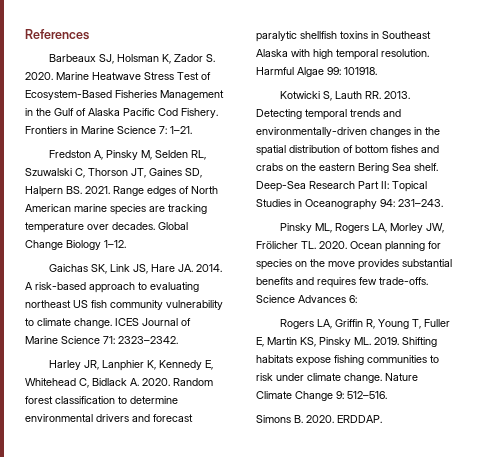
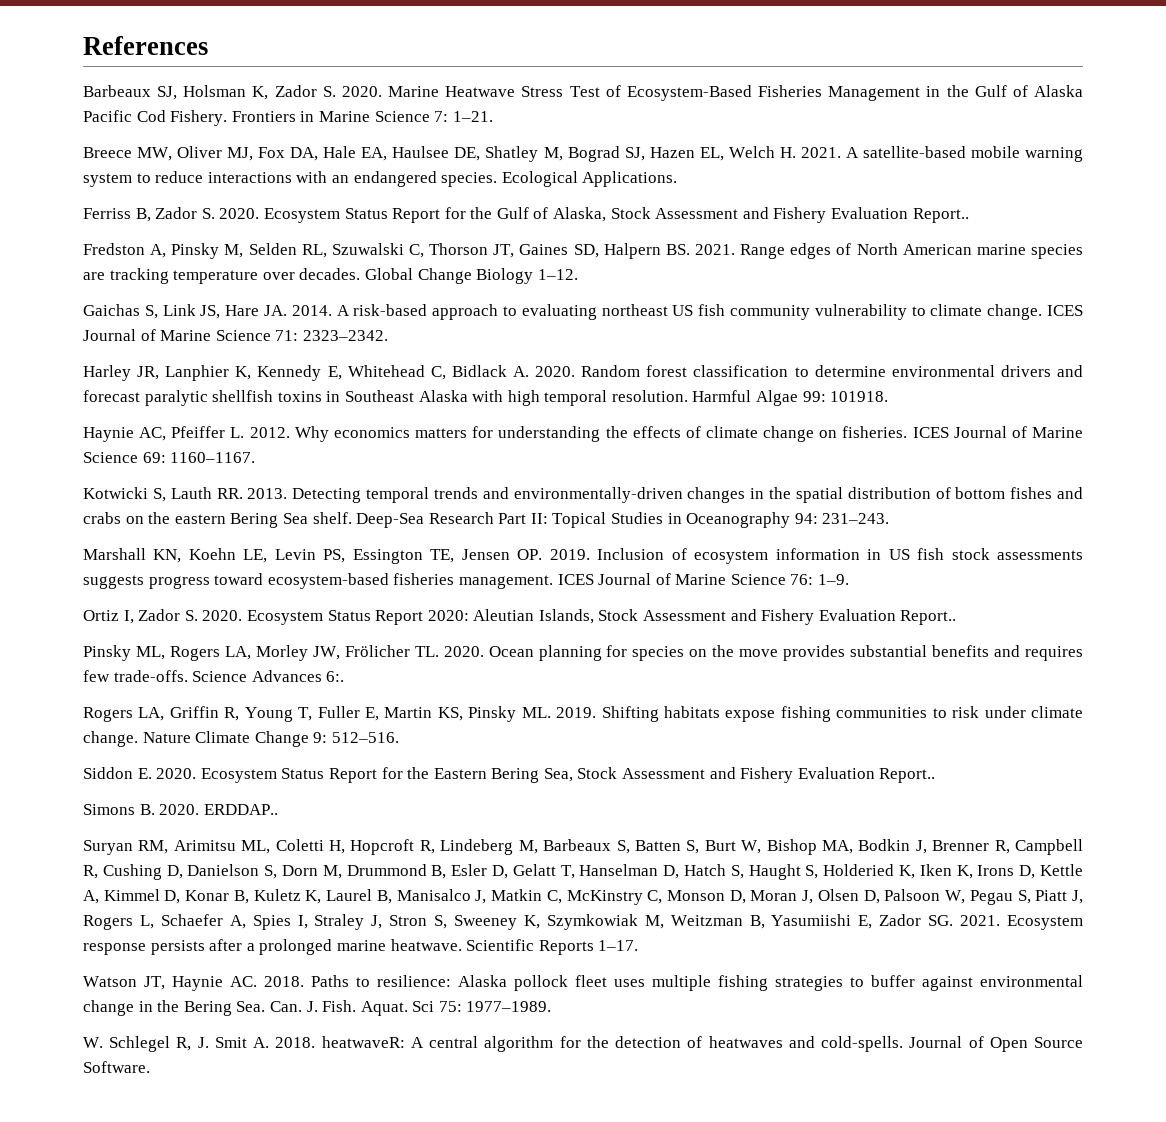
(192, 130) none -> [83,146,1083,162] [83,171,678,187] [83,207,969,223] // Breece MW, Oliver MJ, Fox DA, Hale EA, Haulsee DE, Shatley M, Bograd SJ, Hazen EL, Welch H. 2021. A satellite‐based mobile warning system to reduce interactions with an endangered species. Ecological Applications. // Ferriss B, Zador S. 2020. Ecosystem Status Report for the Gulf of Alaska, Stock Assessment and Fishery Evaluation Report..
[91,264,108,274] SK, -> [144,305,158,319] S,
(377, 71) none -> [83,426,1083,442] [83,452,256,463] // Haynie AC, Pfeiffer L. 2012. Why economics matters for understanding the effects of climate change on fisheries. ICES Journal of Marine Science 69: 1160–1167.
(443, 203) none -> [83,548,1084,564] [83,573,850,589] [83,609,957,625] // Marshall KN, Koehn LE, Levin PS, Essington TE, Jensen OP. 2019. Inclusion of ecosystem information in US fish stock assessments suggests progress toward ecosystem-based fisheries management. ICES Journal of Marine Science 76: 1–9. // Ortiz I, Zador S. 2020. Ecosystem Status Report 2020: Aleutian Islands, Stock Assessment and Fishery Evaluation Report..
[349,295,357,303] 6: -> [326,671,345,682] 6:.
[256,415,382,423] Simons B. 2020. ERDDAP. -> [83,767,936,783] [83,804,278,815] [83,839,1083,855] [83,864,1083,880] [83,889,1084,905] [83,914,1084,930] [83,939,639,955] [83,975,1083,991] [83,1000,552,1016] [83,1036,1083,1052] [83,1061,150,1073] Siddon E. 2020. Ecosystem Status Report for the Eastern Bering Sea, Stock Assessment and Fishery Evaluation Report.. // Simons B. 2020. ERDDAP.. // Suryan RM, Arimitsu ML, Coletti H, Hopcroft R, Lindeberg M, Barbeaux S, Batten S, Burt W, Bishop MA, Bodkin J, Brenner R, Campbell R, Cushing D, Danielson S, Dorn M, Drummond B, Esler D, Gelatt T, Hanselman D, Hatch S, Haught S, Holderied K, Iken K, Irons D, Kettle A, Kimmel D, Konar B, Kuletz K, Laurel B, Manisalco J, Matkin C, McKinstry C, Monson D, Moran J, Olsen D, Palsoon W, Pegau S, Piatt J, Rogers L, Schaefer A, Spies I, Straley J, Stron S, Sweeney K, Szymkowiak M, Weitzman B, Yasumiishi E, Zador SG. 2021. Ecosystem response persists after a prolonged marine heatwave. Scientific Reports 1–17. // Watson JT, Haynie AC. 2018. Paths to resilience: Alaska pollock fleet uses multiple fishing strategies to buffer against environmental change in the Bering Sea. Can. J. Fish. Aquat. Sci 75: 1977–1989. // W. Schlegel R, J. Smit A. 2018. heatwaveR: A central algorithm for the detection of heatwaves and cold-spells. Journal of Open Source Software.

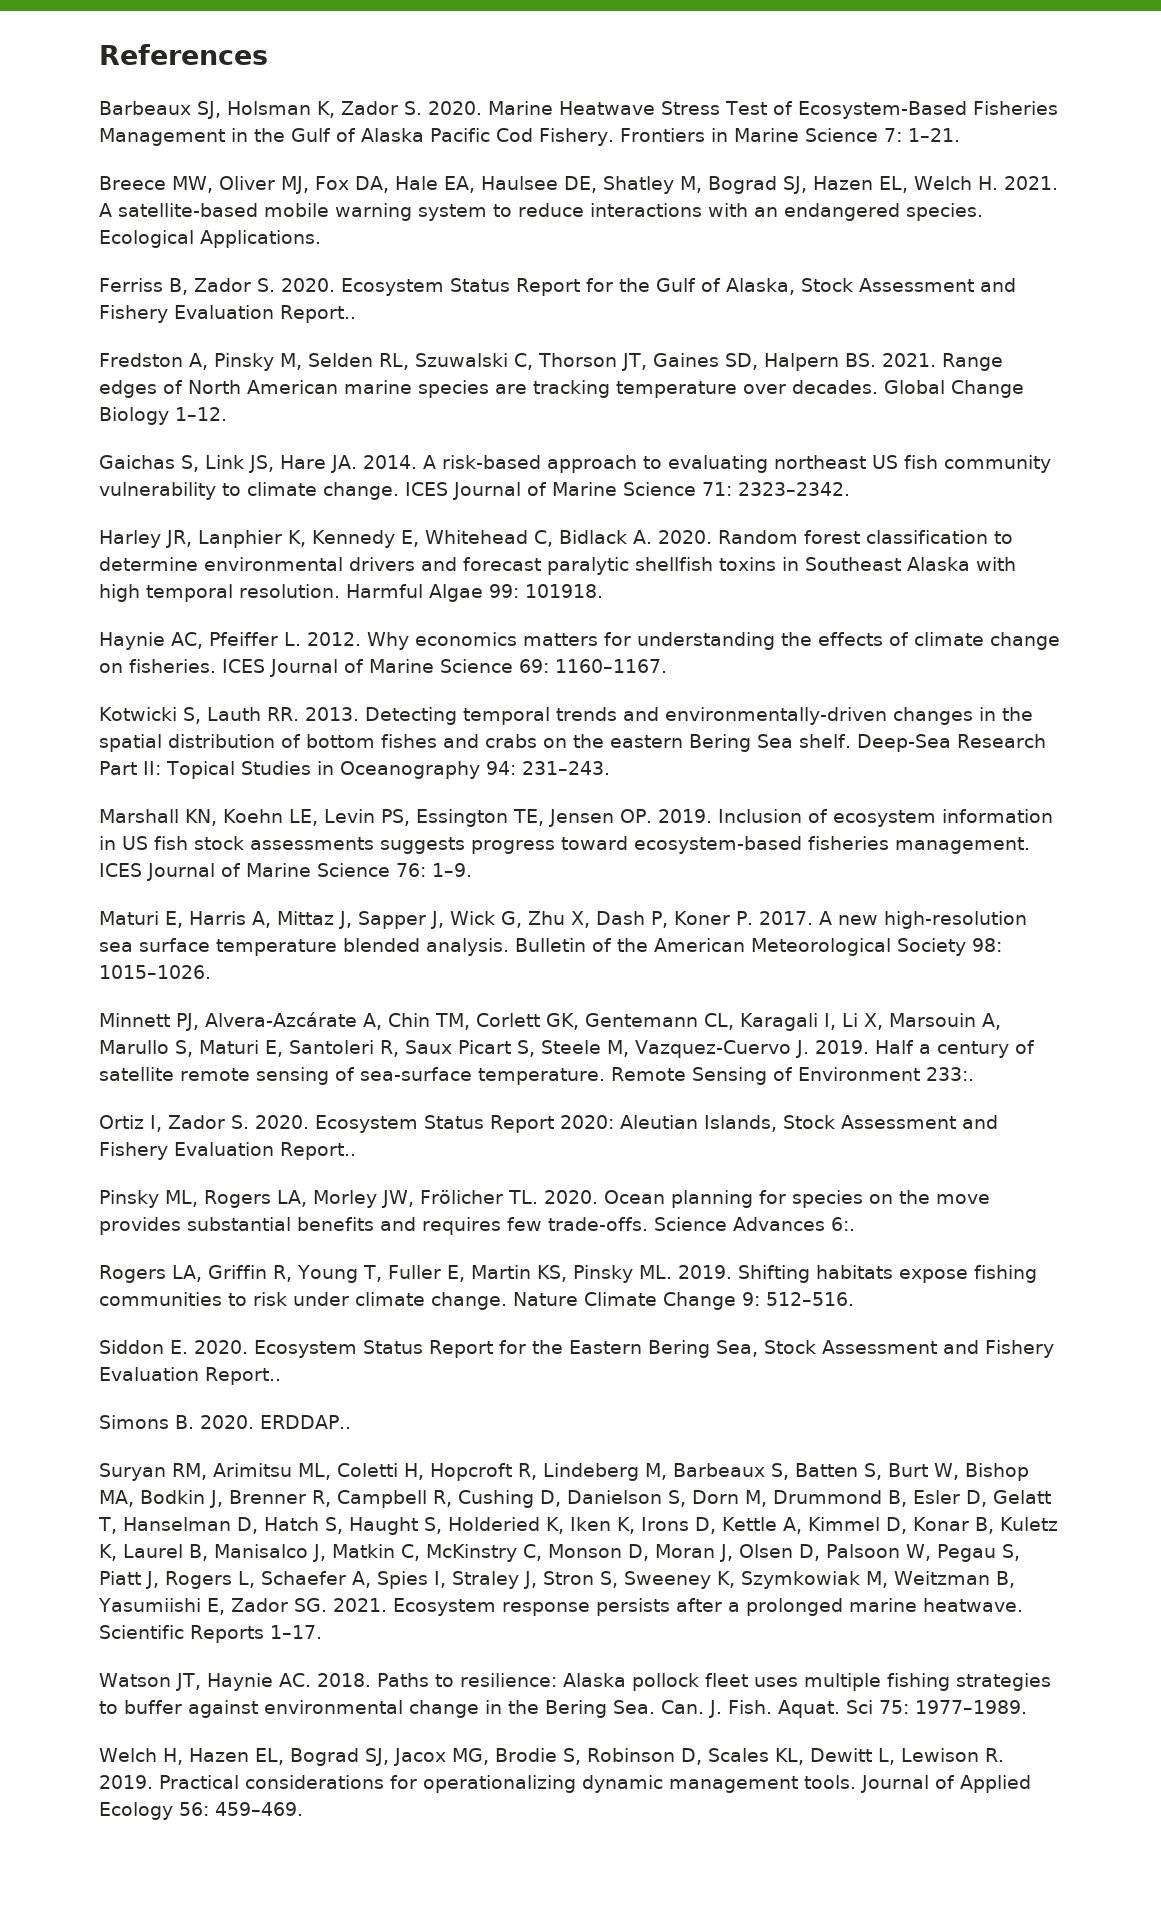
(850, 579) none -> [99,911,1027,929] [99,938,1002,956] [99,965,211,979] [99,1012,1001,1031] [99,1040,1035,1058] [99,1067,974,1085] // Maturi E, Harris A, Mittaz J, Sapper J, Wick G, Zhu X, Dash P, Koner P. 2017. A new high-resolution sea surface temperature blended analysis. Bulletin of the American Meteorological Society 98: 1015–1026. // Minnett PJ, Alvera-Azcárate A, Chin TM, Corlett GK, Gentemann CL, Karagali I, Li X, Marsouin A, Marullo S, Maturi E, Santoleri R, Saux Picart S, Steele M, Vazquez-Cuervo J. 2019. Half a century of satellite remote sensing of sea-surface temperature. Remote Sensing of Environment 233:.
[83,1036,1083,1052] [83,1061,150,1073] W. Schlegel R, J. Smit A. 2018. heatwaveR: A central algorithm for the detection of heatwaves and cold-spells. Journal of Open Source Software. -> [99,1748,1004,1766] [99,1775,1031,1793] [99,1802,303,1820] Welch H, Hazen EL, Bograd SJ, Jacox MG, Brodie S, Robinson D, Scales KL, Dewitt L, Lewison R. 2019. Practical considerations for operationalizing dynamic management tools. Journal of Applied Ecology 56: 459–469.

